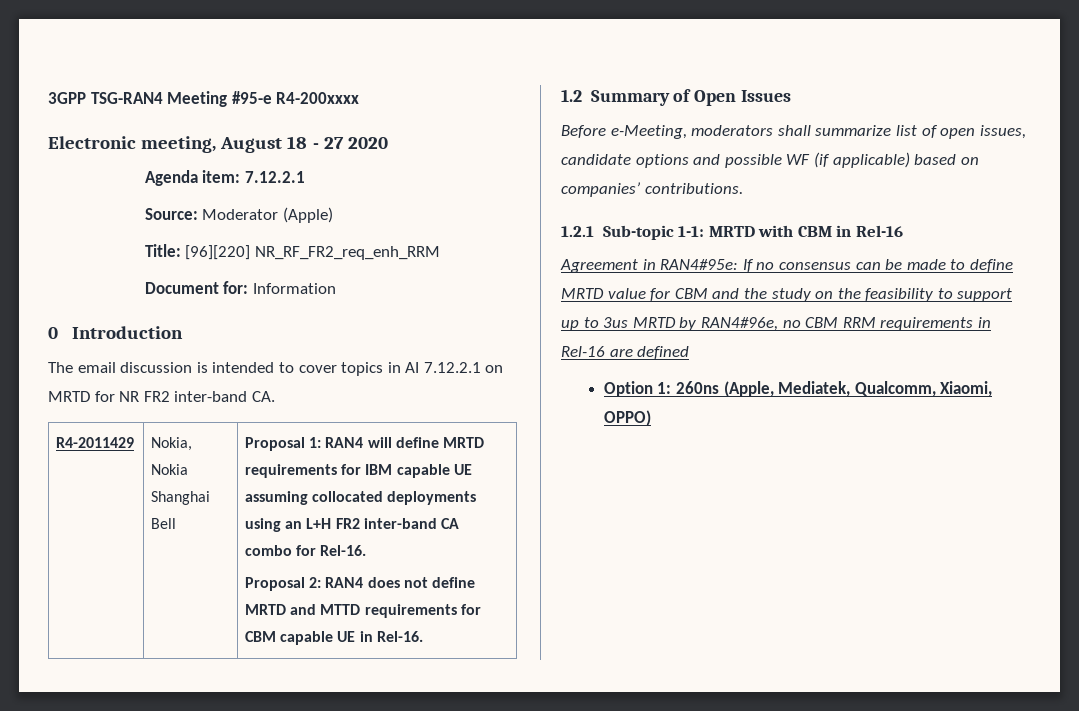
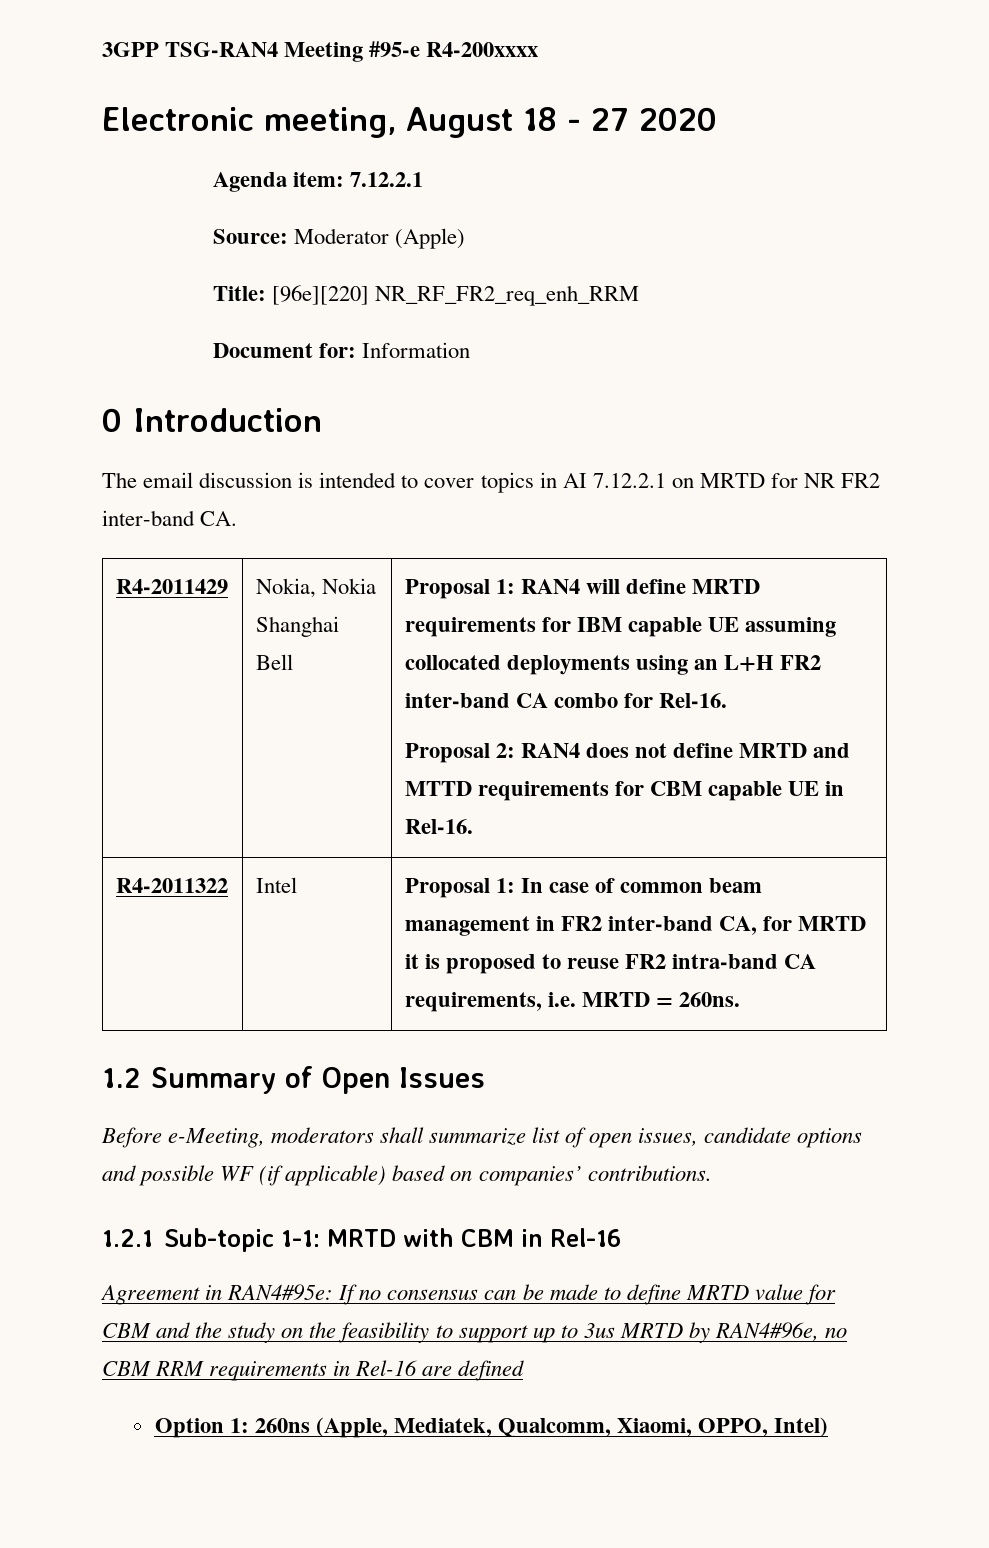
[185,245,251,260] [96][220] -> [272,285,370,305] [96e][220]
(423, 636) none -> [115,878,228,893] [255,877,297,893] [404,878,763,898] [404,916,867,936] [404,954,817,974] [404,992,741,1012] // R4-2011322 | Intel | Proposal 1: In case of common beam management in FR2 inter-band CA, for MRTD it is proposed to reuse FR2 intra-band CA requirements, i.e. MRTD = 260ns.
[603,410,651,426] OPPO) -> [698,1417,829,1437] OPPO, Intel)

